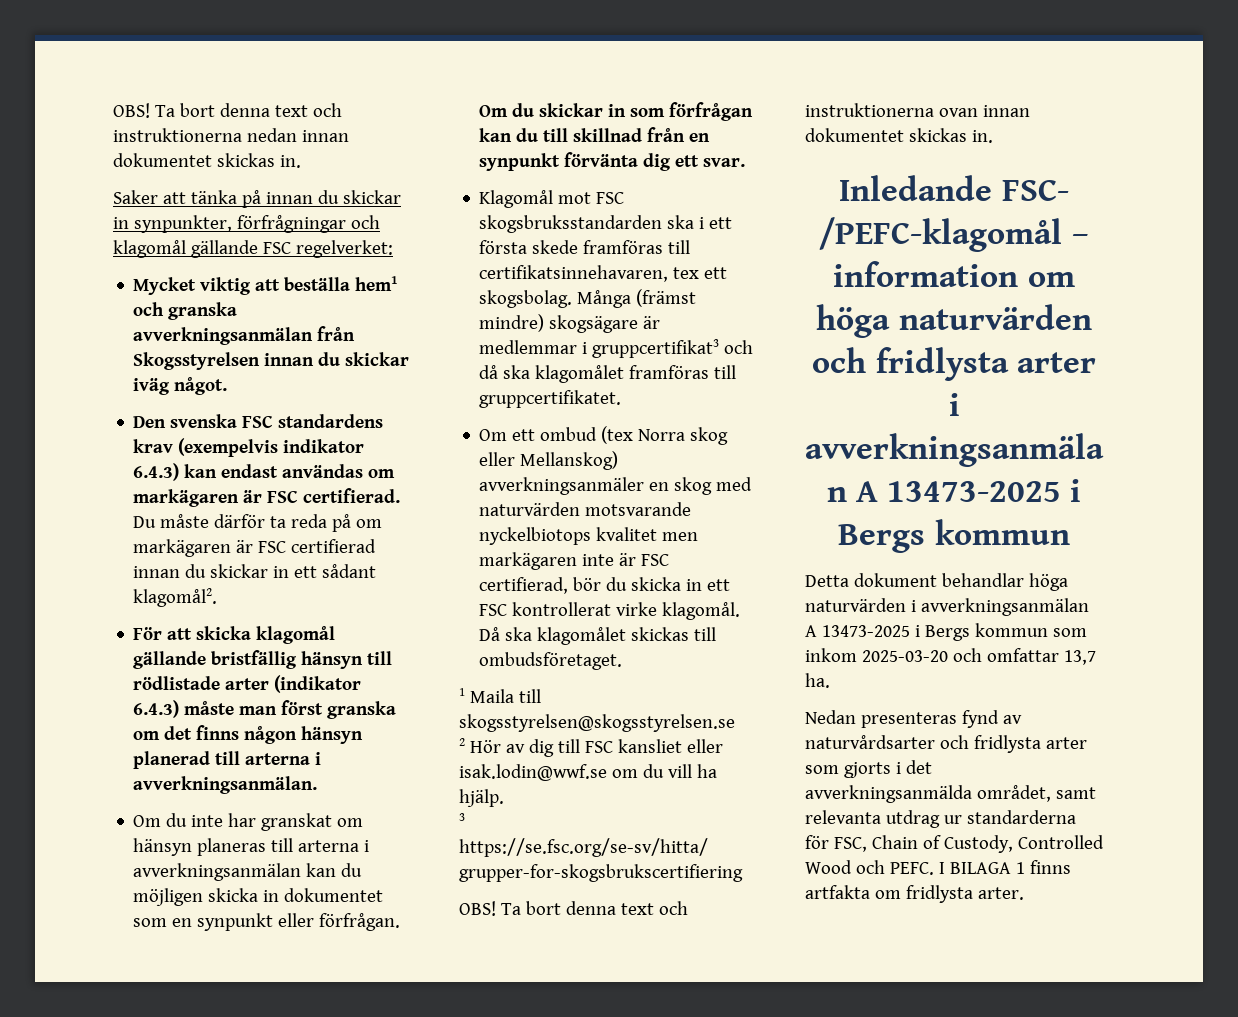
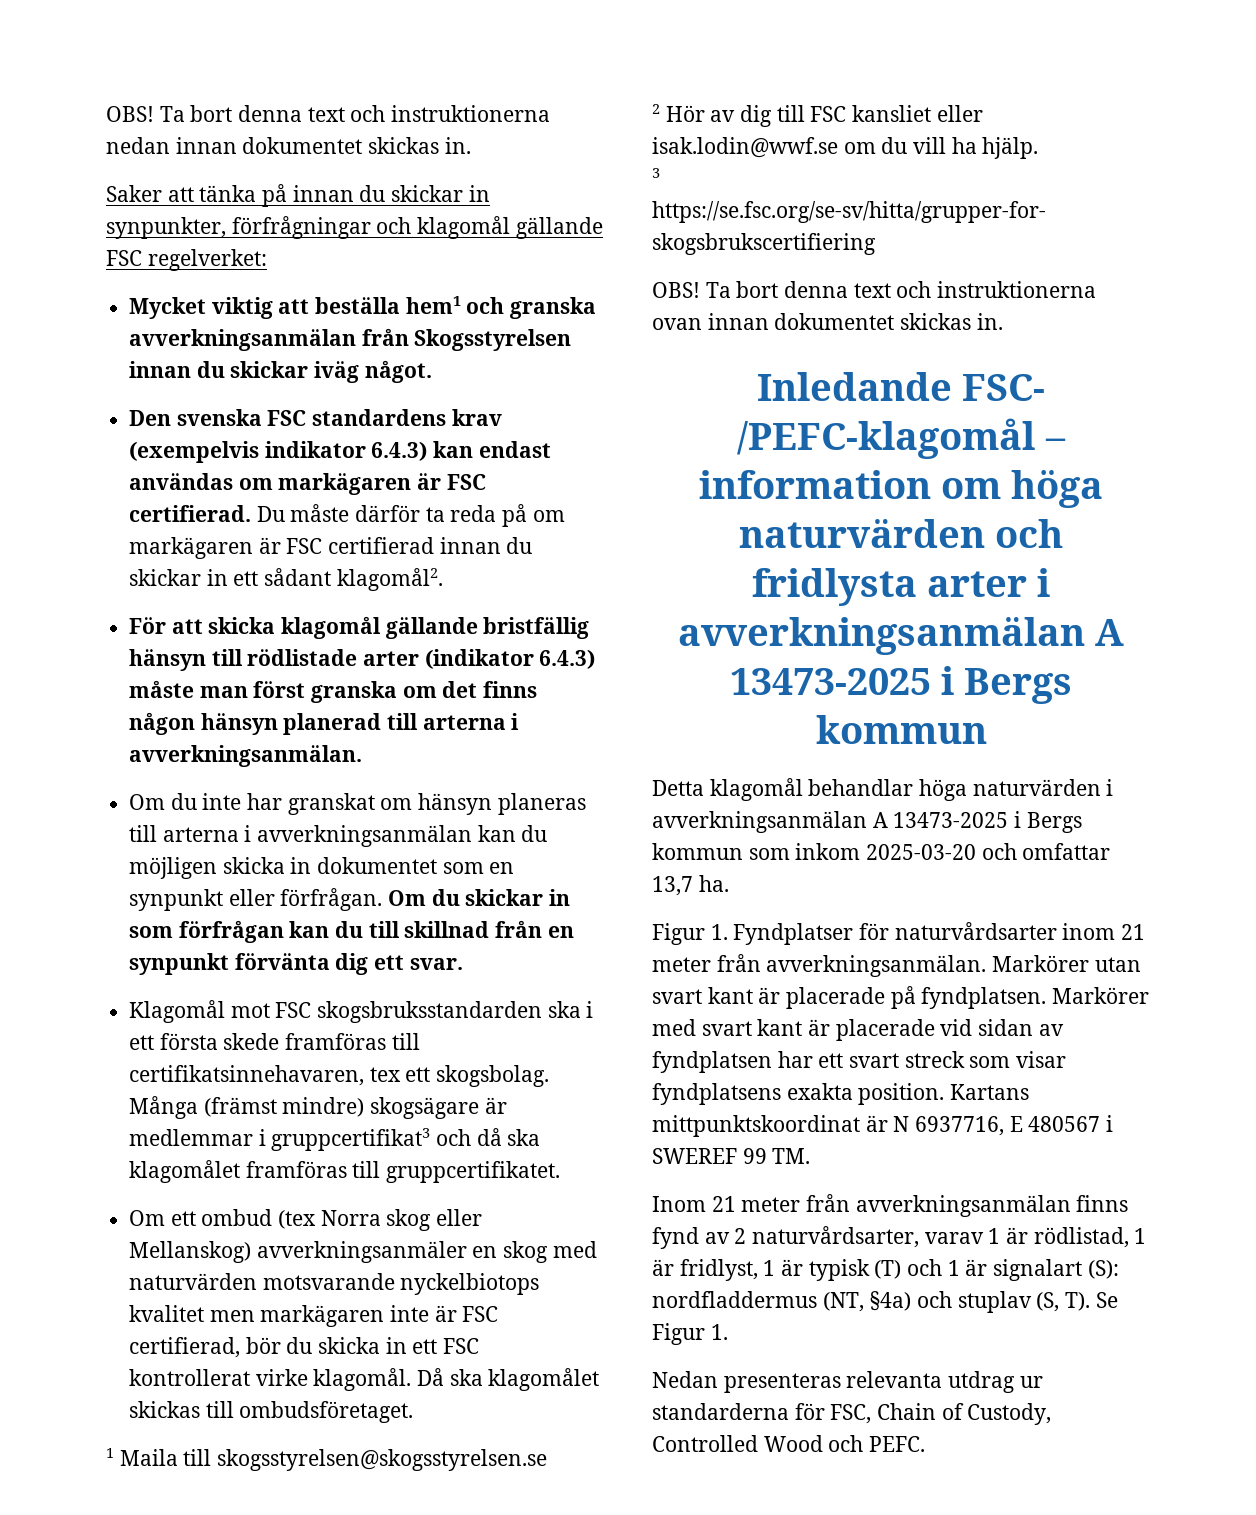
[853,573,937,587] dokument -> [709,778,803,801] klagomål
[805,710,1022,728] [805,735,1087,753] [805,760,932,778] [805,785,1096,803] Nedan presenteras fynd av naturvårdsarter och fridlysta arter som gjorts i det avverkningsanmälda området, samt -> [652,922,1146,945] [652,954,1141,977] [652,986,1150,1009] [652,1019,1064,1041] [652,1051,1067,1073] [652,1083,1030,1105] [652,1115,1114,1137] [652,1148,811,1164] [652,1194,1129,1217] [652,1226,1147,1249] [652,1259,1119,1281] [652,1291,1118,1313] [652,1323,728,1345] [652,1371,841,1393] Figur 1. Fyndplatser för naturvårdsarter inom 21 meter från avverkningsanmälan. Markörer utan svart kant är placerade på fyndplatsen. Markörer med svart kant är placerade vid sidan av fyndplatsen har ett svart streck som visar fyndplatsens exakta position. Kartans mittpunktskoordinat är N 6937716, E 480567 i SWEREF 99 TM. // Inom 21 meter från avverkningsanmälan finns fynd av 2 naturvårdsarter, varav 1 är rödlistad, 1 är fridlyst, 1 är typisk (T) och 1 är signalart (S): nordfladdermus (NT, §4a) och stuplav (S, T). Se Figur 1. // Nedan presenteras
[938,860,1071,874] [805,885,1024,903] I BILAGA 1 finns artfakta om fridlysta arter. -> (926, 1444) none

